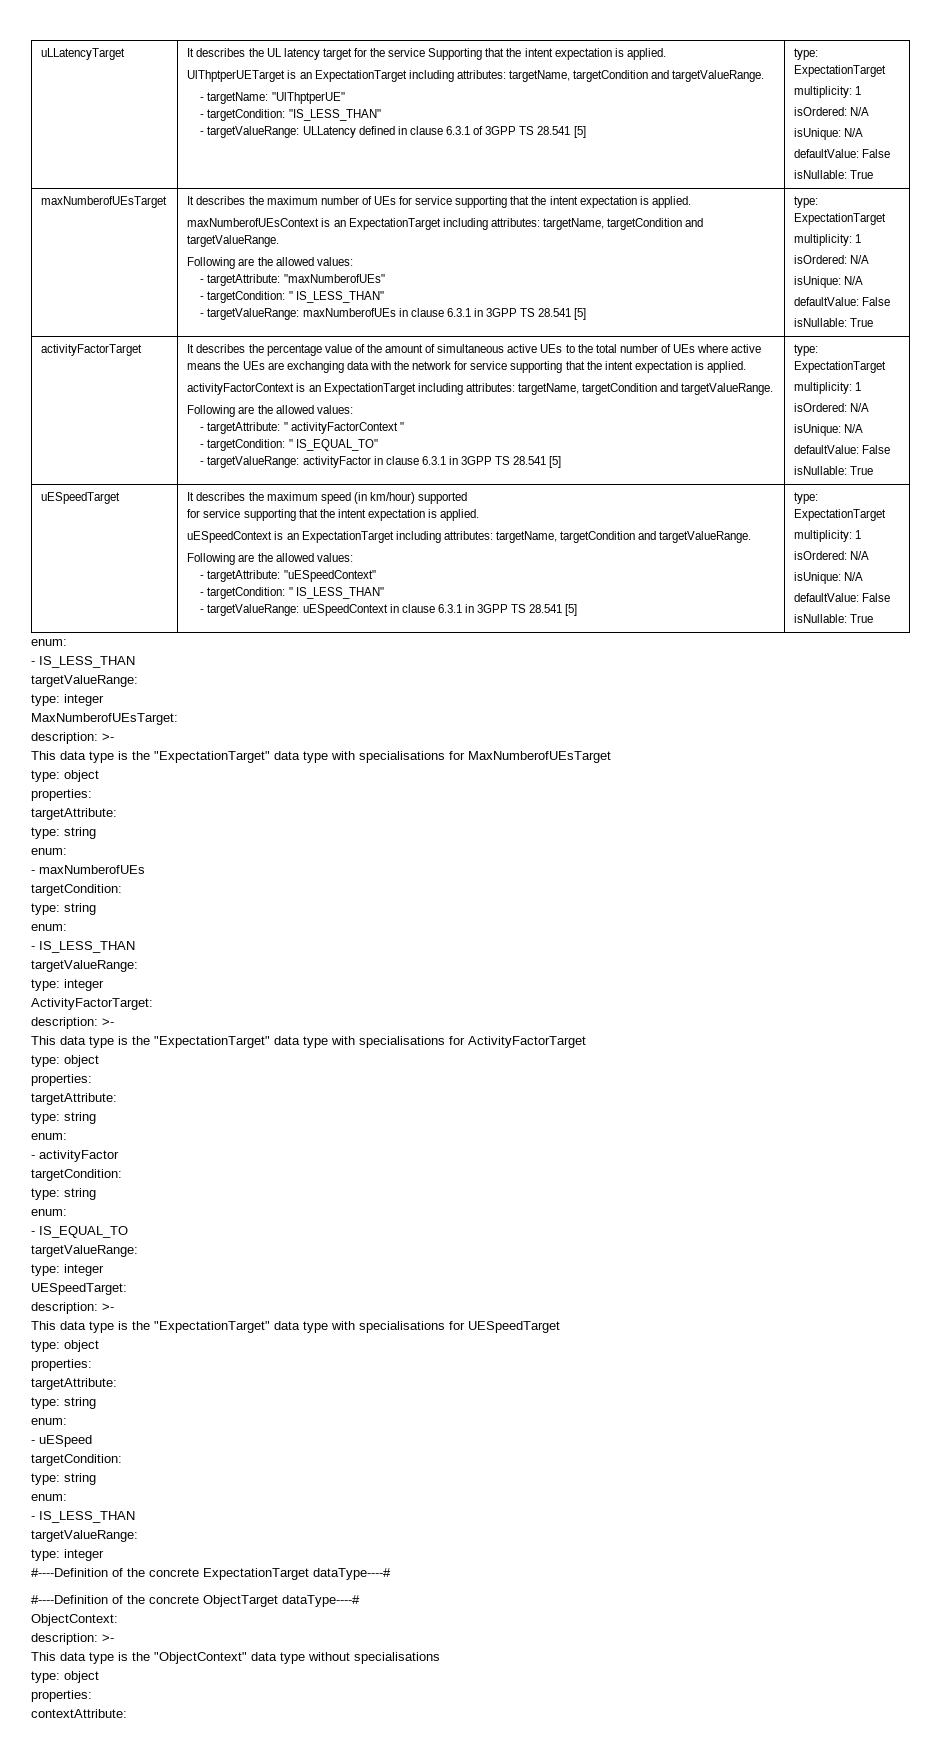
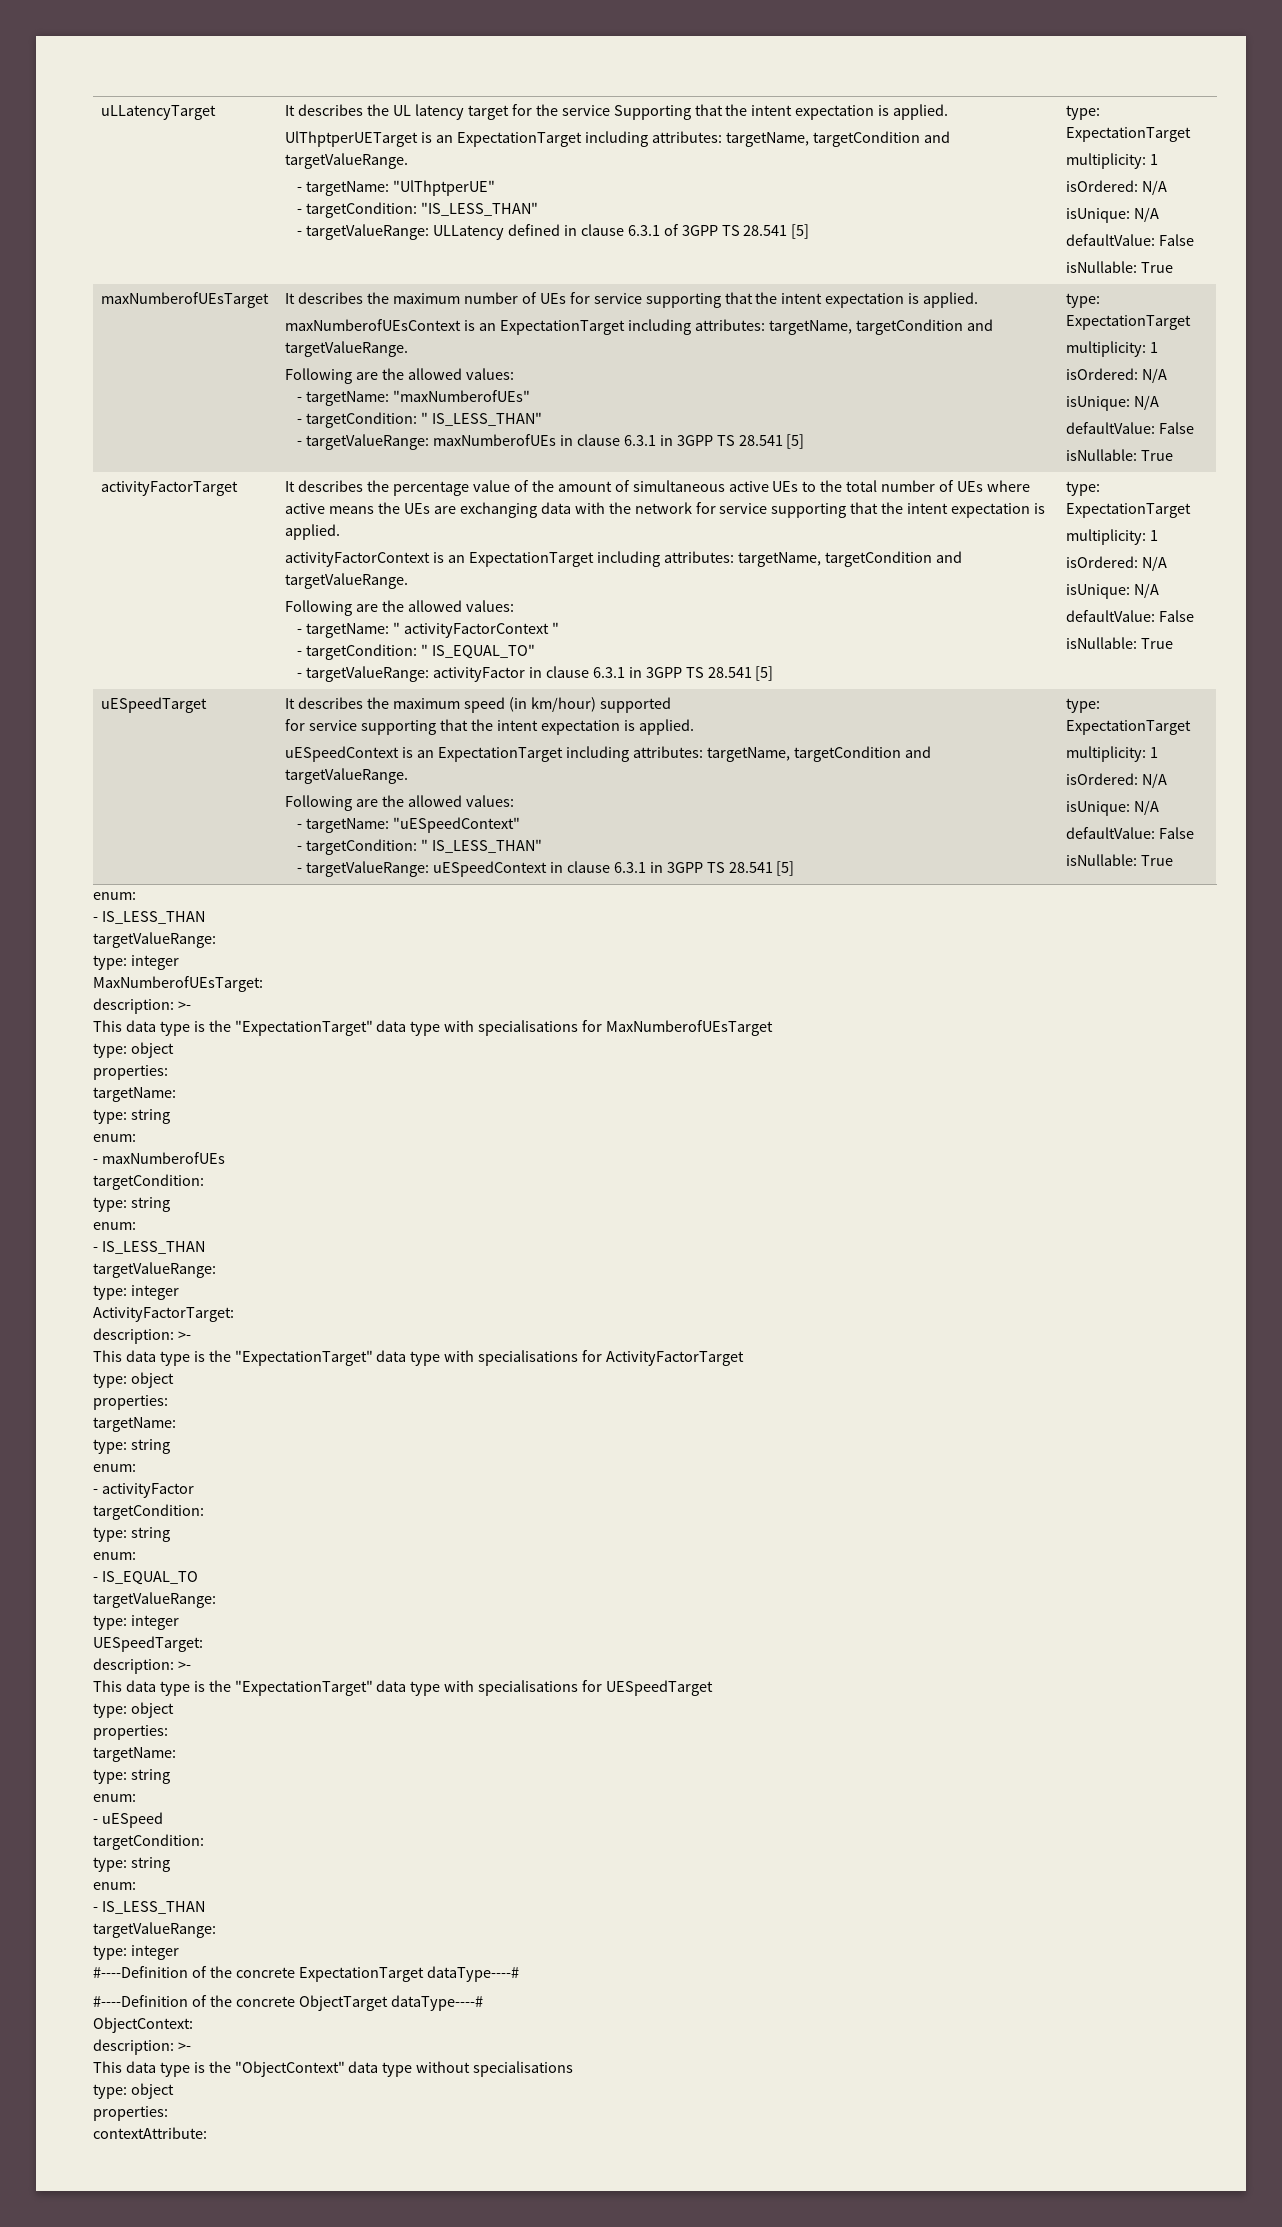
[207,274,281,286] targetAttribute: -> [306,391,390,406] targetName:
[207,422,281,434] targetAttribute: -> [306,623,390,638] targetName:
[207,570,281,582] targetAttribute: -> [306,818,390,833] targetName:
[31,808,117,820] targetAttribute: -> [93,1087,176,1102] targetName:
[31,1093,117,1105] targetAttribute: -> [93,1417,176,1432] targetName:
[31,1378,117,1390] targetAttribute: -> [93,1747,176,1762] targetName:

